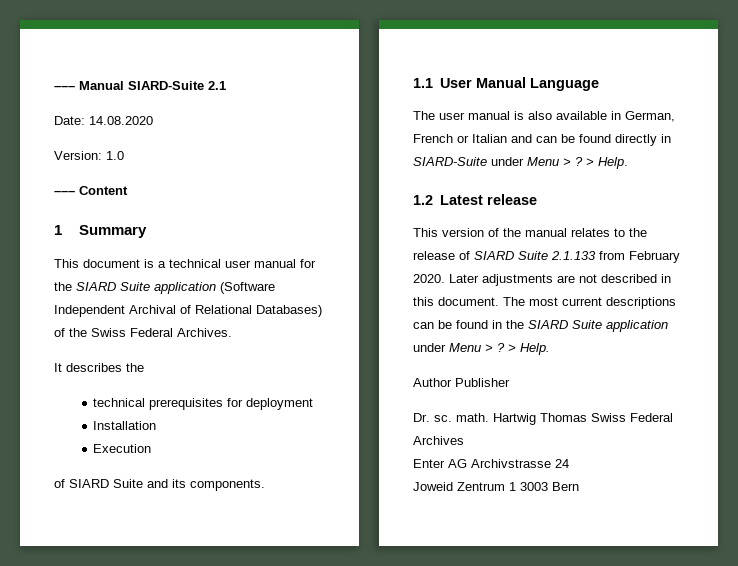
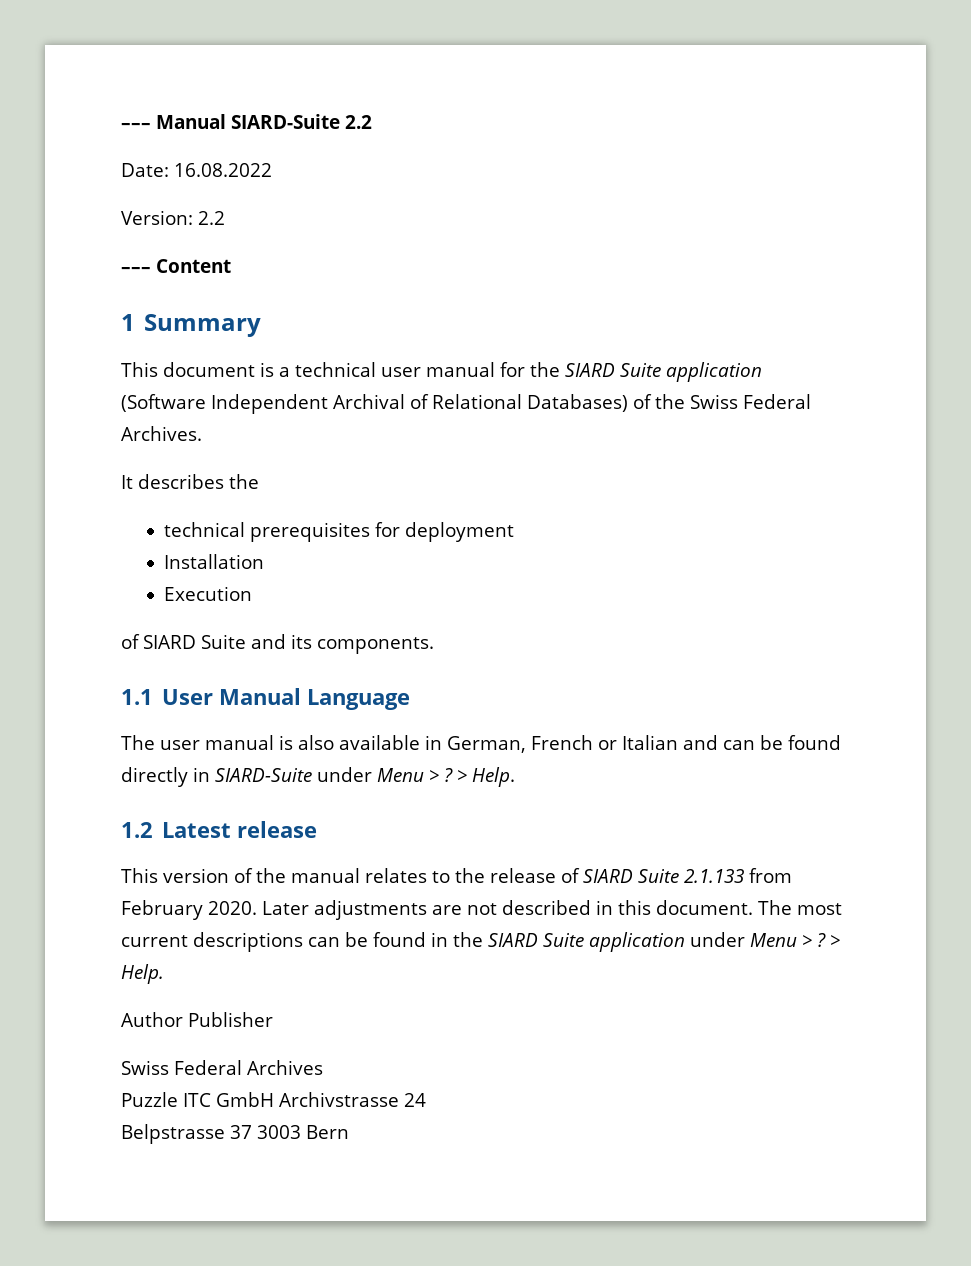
[208,81,226,90] 2.1 -> [345,115,372,129] 2.2
[89,116,153,125] 14.08.2020 -> [174,163,272,177] 16.08.2022
[106,151,124,160] 1.0 -> [198,211,225,225] 2.2
[413,413,587,425] Dr. sc. math. Hartwig Thomas -> (273, 1019) none
[413,459,467,468] Enter AG -> [121,1092,274,1107] Puzzle ITC GmbH
[413,482,516,491] Joweid Zentrum 1 -> [121,1124,252,1144] Belpstrasse 37

